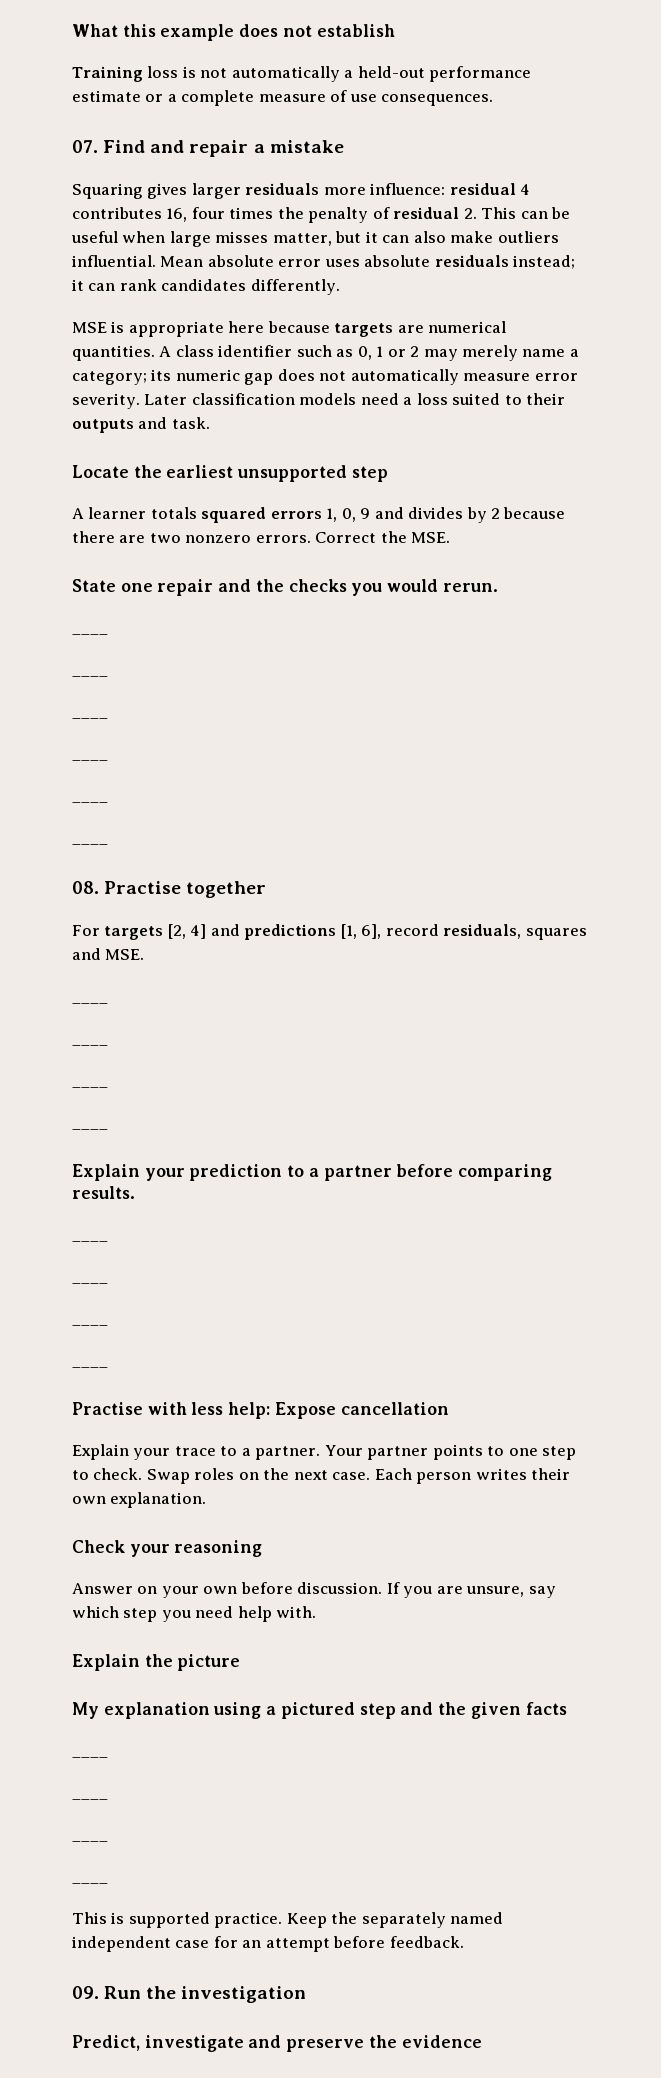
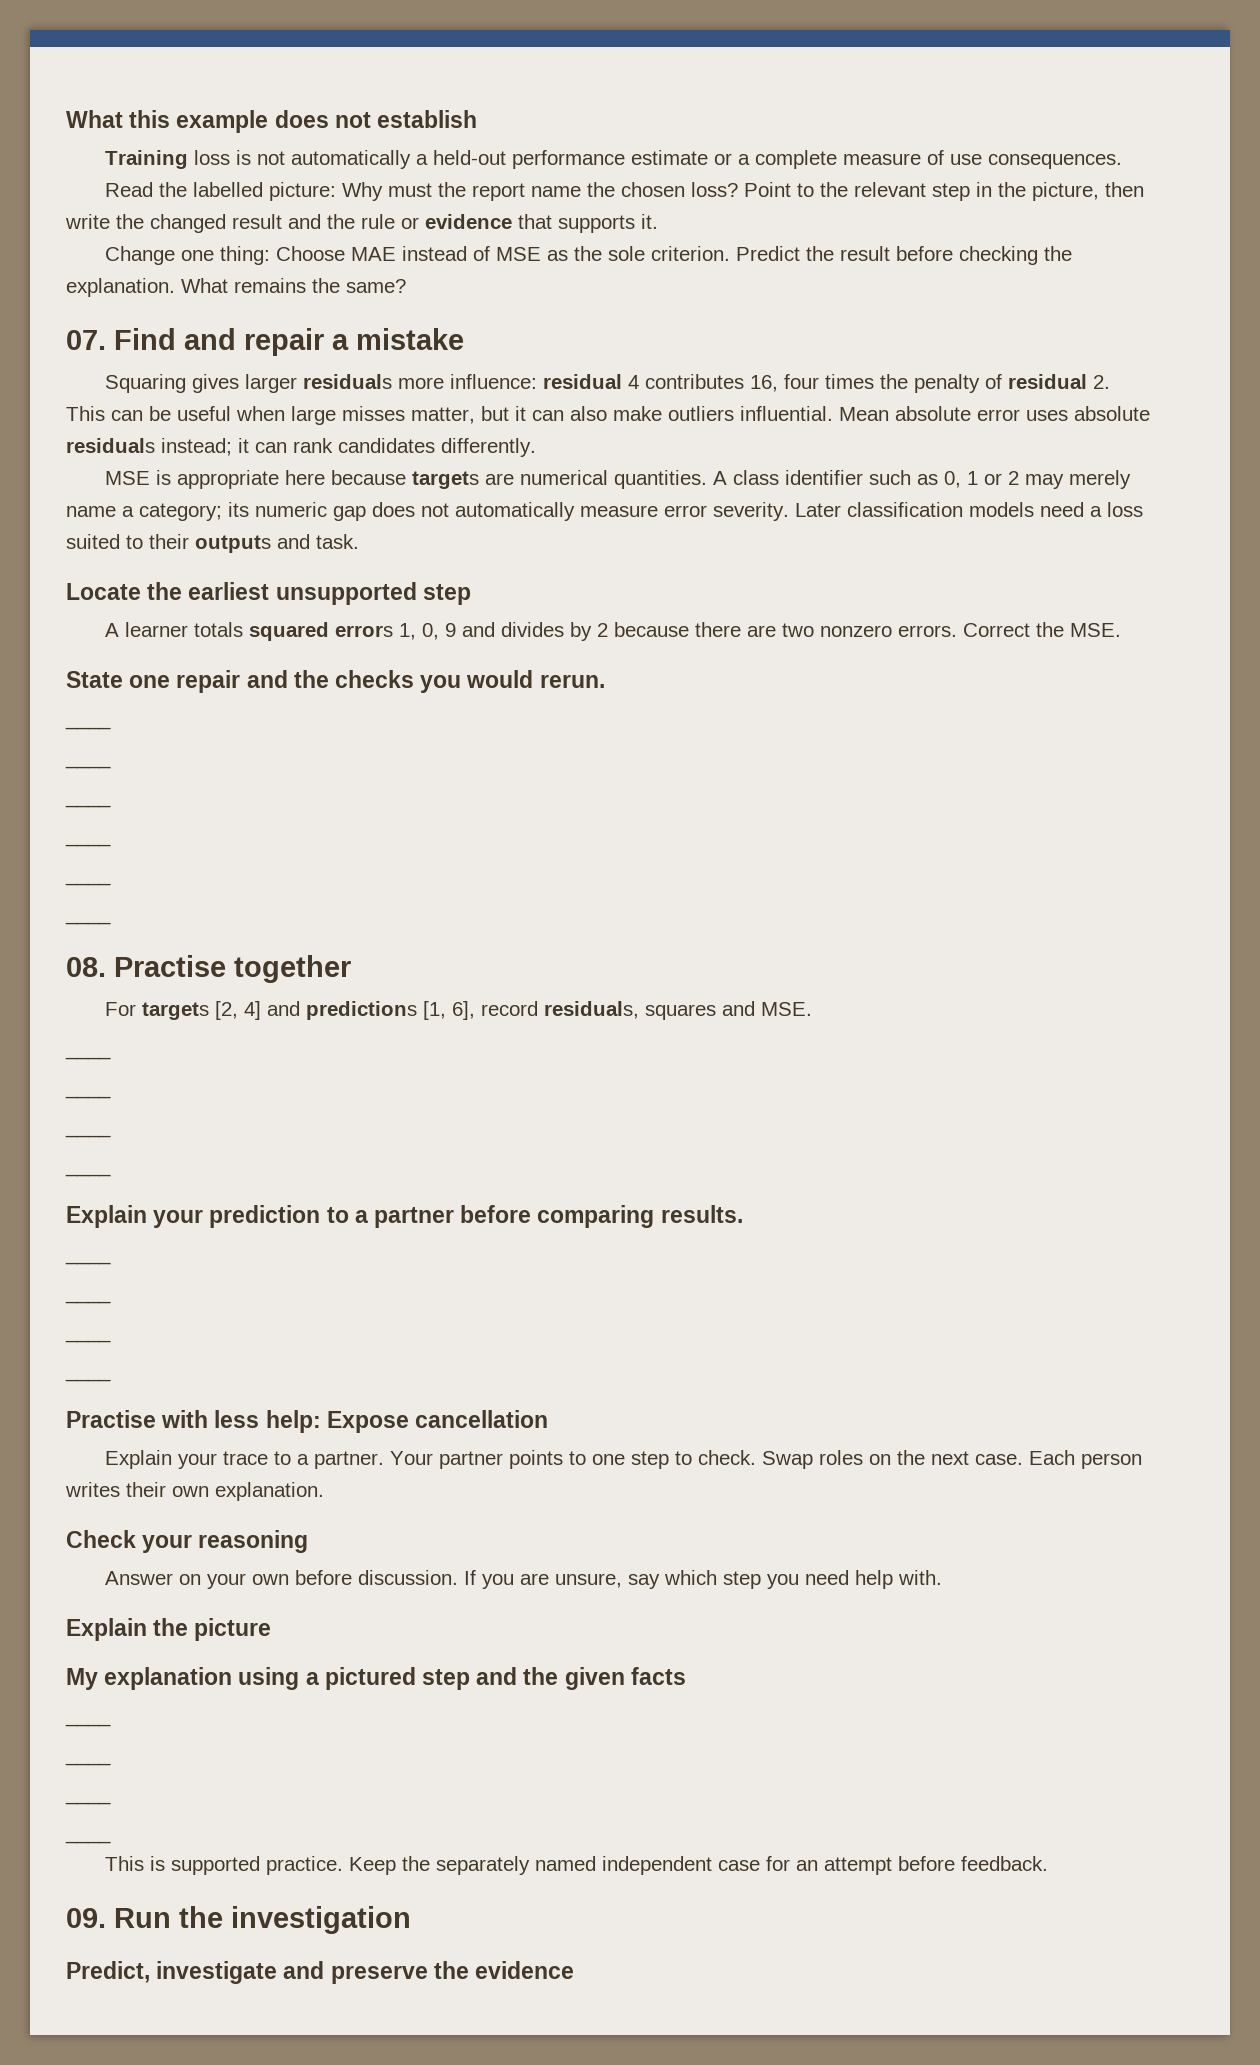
(494, 100) none -> [104,182,1144,201] [65,214,658,233] [104,246,1072,265] [66,278,406,297] // Read the labelled picture: Why must the report name the chosen loss? Point to the relevant step in the picture, then write the changed result and the rule or evidence that supports it. // Change one thing: Choose MAE instead of MSE as the sole criterion. Predict the result before checking the explanation. What remains the same?

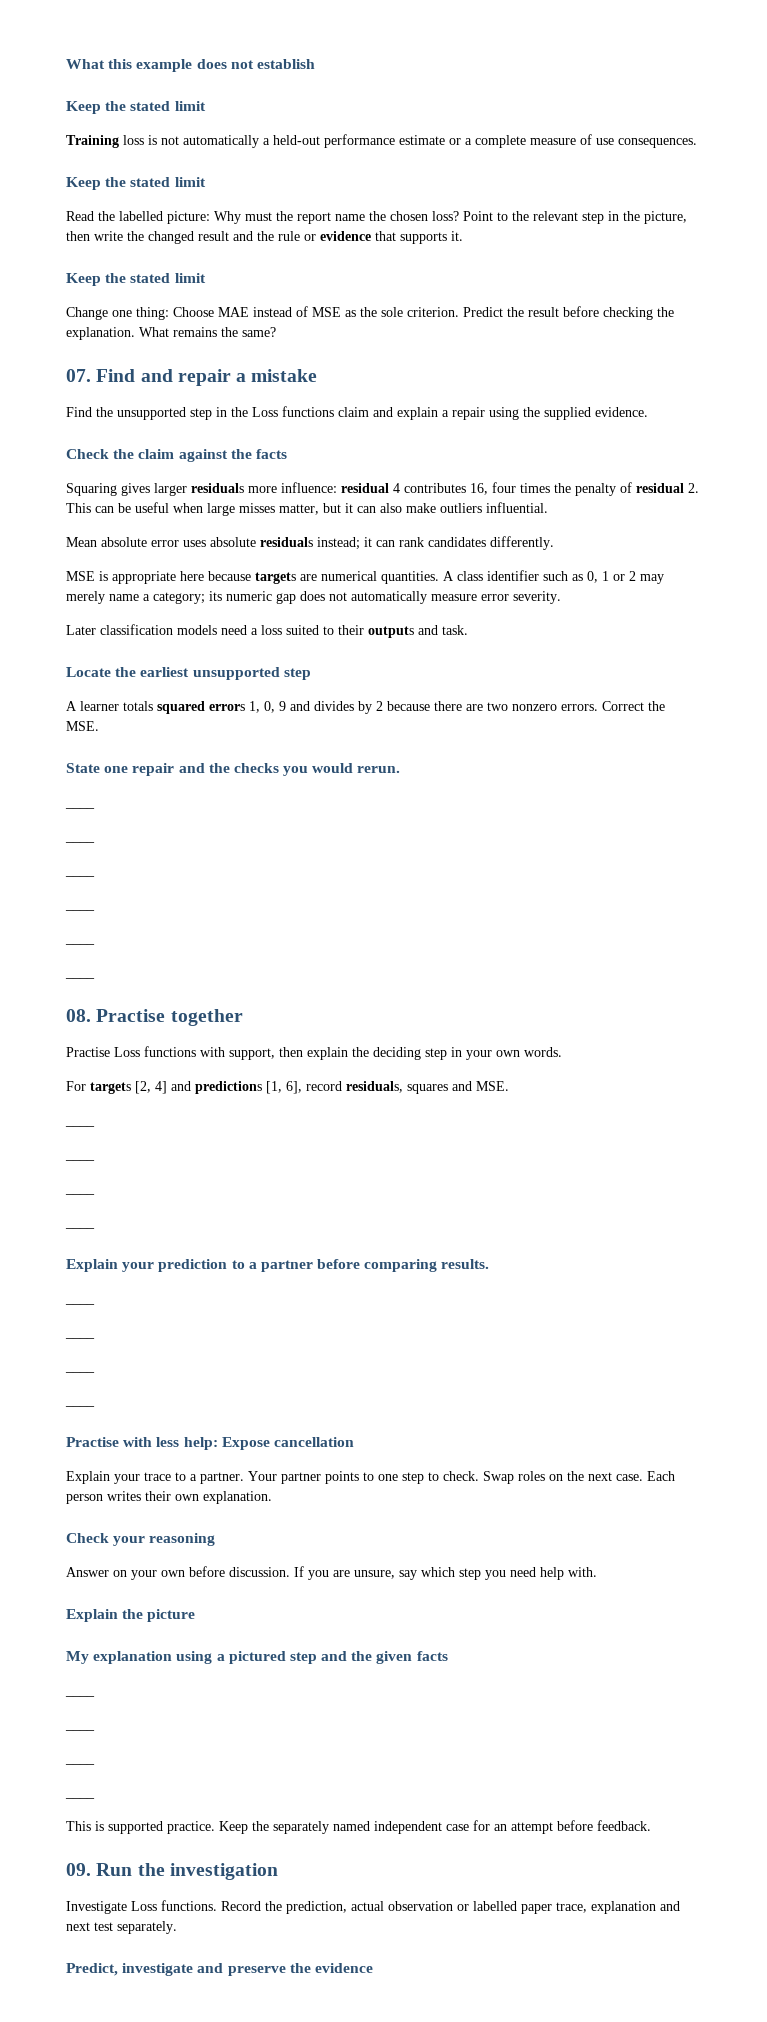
(478, 119) none -> [66,101,206,114] // Keep the stated limit
(1122, 161) none -> [66,177,206,190] // Keep the stated limit
(658, 221) none -> [66,273,206,286] // Keep the stated limit
(464, 339) none -> [66,406,648,420] [66,449,287,462] // Find the unsupported step in the Loss functions claim and explain a repair using the supplied evidence. // Check the claim against the facts
(833, 413) none -> (548, 507) //
(789, 511) none -> (561, 597) //
(351, 969) none -> [66,1046,562,1060] // Practise Loss functions with support, then explain the deciding step in your own words.
(411, 1920) none -> [66,1900,680,1914] [66,1921,177,1934] // Investigate Loss functions. Record the prediction, actual observation or labelled paper trace, explanation and next test separately.

